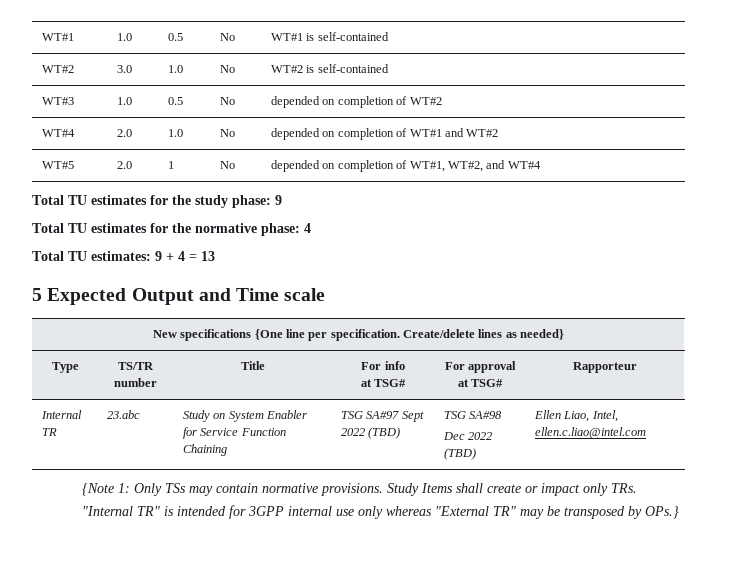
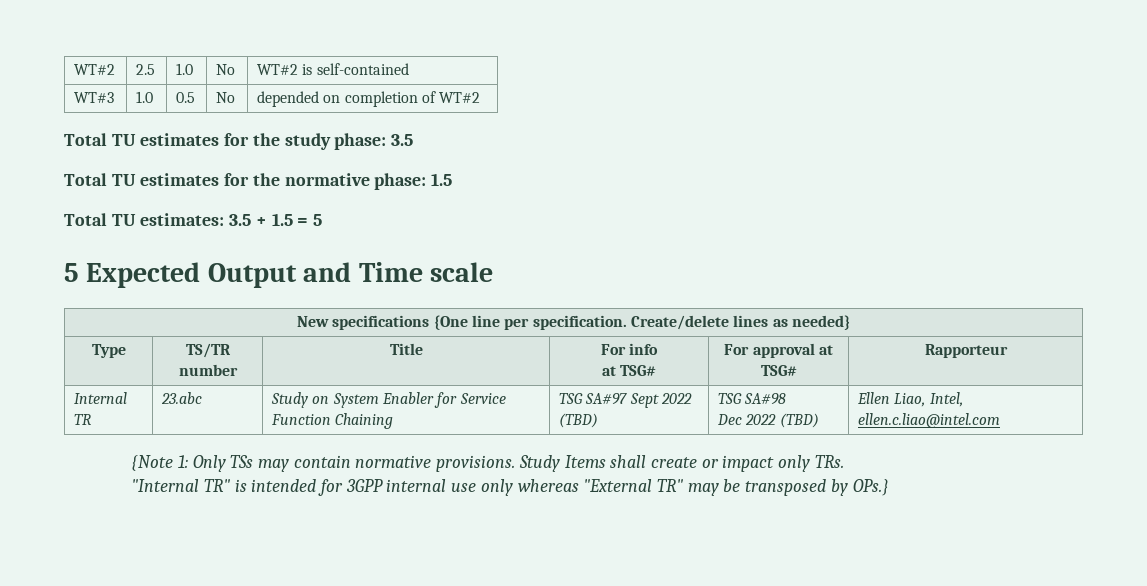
[42,33,75,41] [117,33,133,41] [168,33,184,41] [220,33,236,41] [271,32,389,41] WT#1 | 1.0 | 0.5 | No | WT#1 is self-contained // -> (74, 69) none
[117,65,133,73] 3.0 -> [136,64,156,75] 2.5
[42,129,76,137] [117,129,133,137] [168,129,184,137] [220,129,236,137] [271,128,499,140] [42,161,75,169] [117,161,133,169] [168,161,175,169] [220,161,236,169] [271,160,541,172] // WT#4 | 2.0 | 1.0 | No | depended on completion of WT#1 and WT#2 // WT#5 | 2.0 | 1 | No | depended on completion of WT#1, WT#2, and WT#4 -> (481, 97) none
[275,195,282,205] 9 -> [391,134,414,146] 3.5
[304,223,311,233] 4 -> [431,173,453,186] 1.5
[155,251,215,261] 9 + 4 = 13 -> [229,213,323,226] 3.5 + 1.5 = 5

